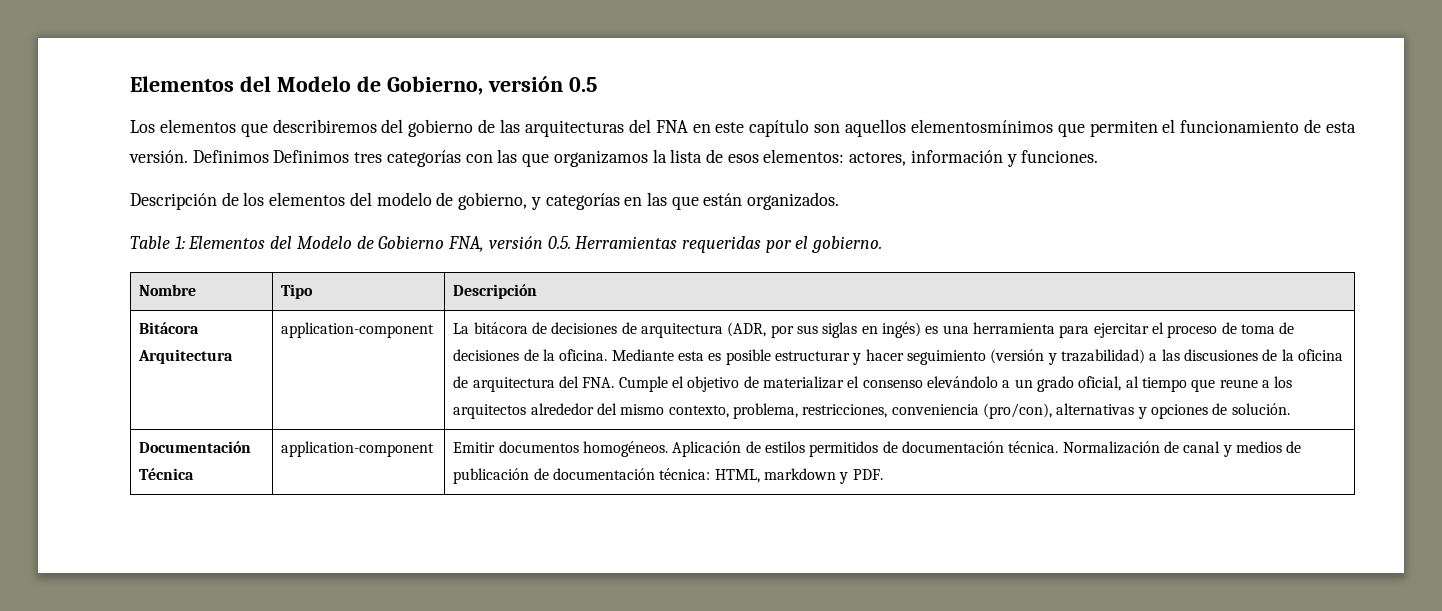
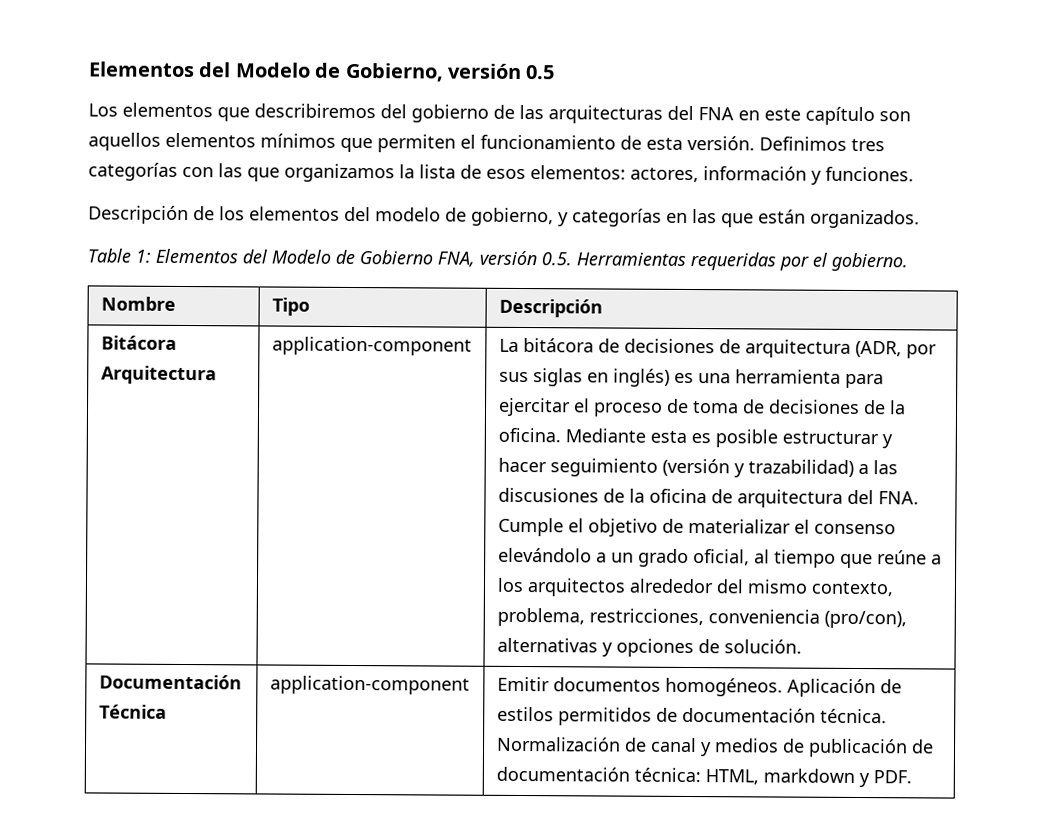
[910,119,1053,133] elementosmínimos -> [165,132,336,148] elementos mínimos
[273,150,350,163] Definimos -> (847, 143) none
[881,322,921,338] ingés) -> [612,368,670,387] inglés)
[1219,379,1258,388] reune -> [876,550,927,565] reúne

